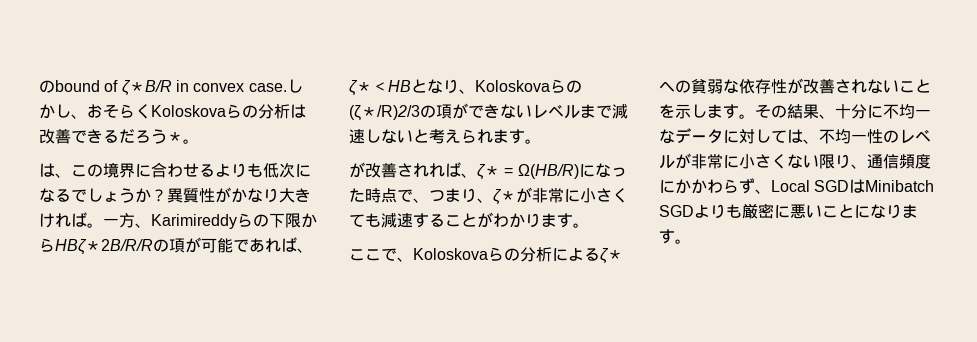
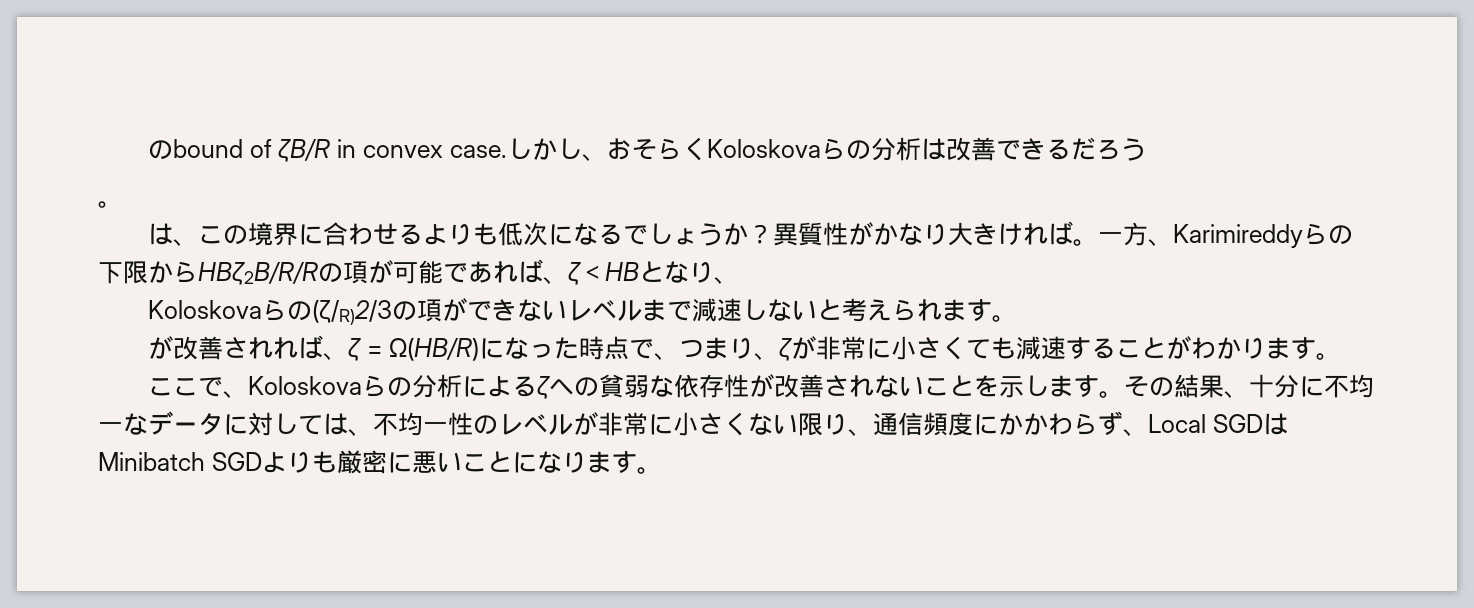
[121,80,172,96] ζ∗B/R -> [278,139,332,162] ζB/R
[167,132,183,142] ∗ -> (1146, 149) //
[55,239,153,255] HBζ∗2B/R/R -> [198,262,319,285] HBζ2B/R/R
[349,80,372,96] ζ∗ -> [568,262,581,285] ζ
[475,79,582,93] [349,105,420,121] Koloskovaらの(ζ∗/R)2/3 -> [147,299,392,325] // Koloskovaらの(ζ/R)2/3
[477,164,500,180] ζ∗ -> [347,338,361,361] ζ
[493,189,516,205] ζ∗ -> [779,338,793,361] ζ
[600,248,623,264] ζ∗ -> [536,376,550,399] ζ

